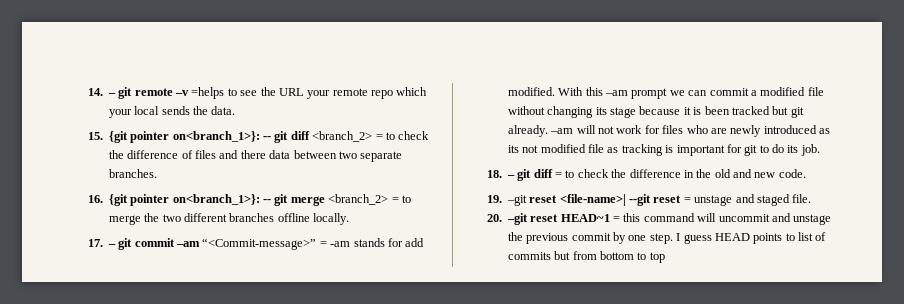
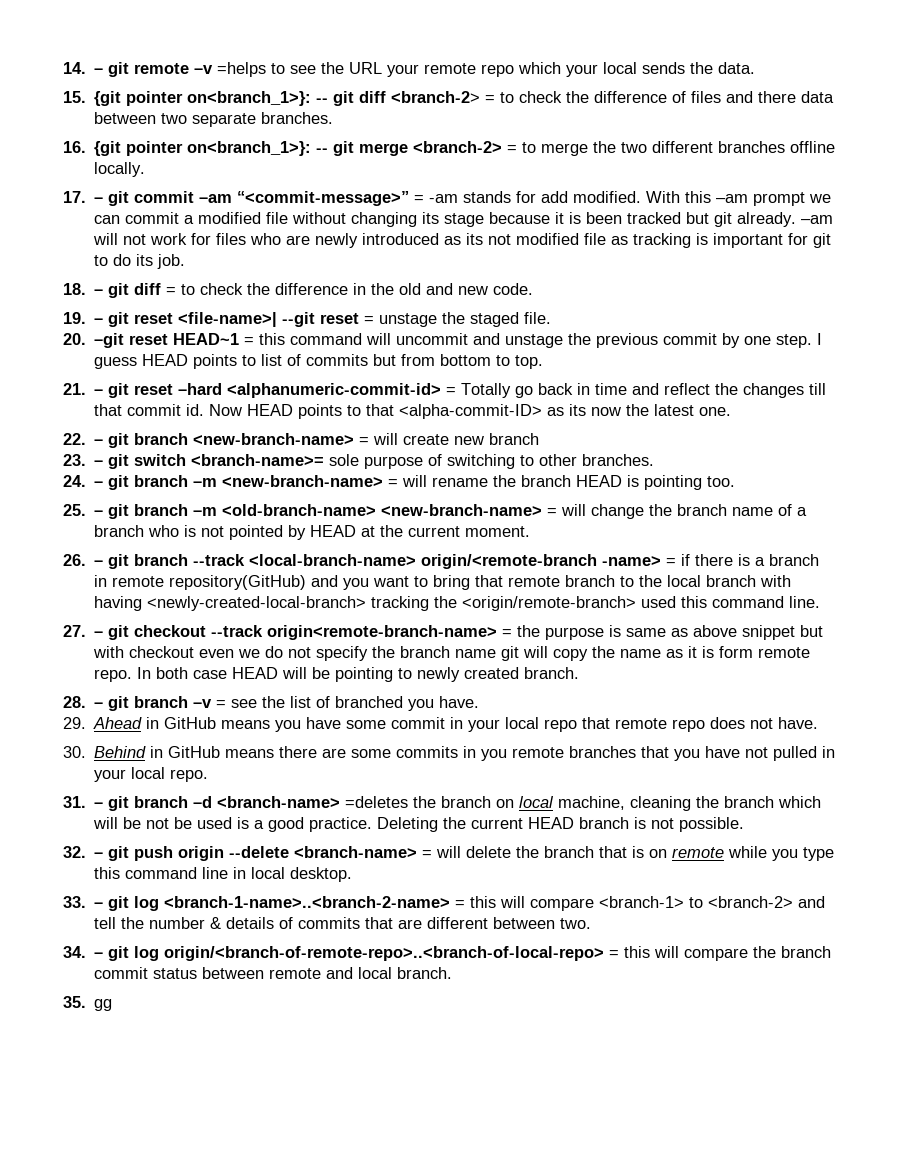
[312,131,373,142] <branch_2> -> [391,91,481,103] <branch-2>
[328,194,389,205] <branch_2> -> [413,141,503,153] <branch-2>
[202,238,317,250] “<Commit-message>” -> [237,191,410,206] “<commit-message>”
[506,195,527,206] –git -> [94,312,130,327] – git
[735,194,755,203] and -> [442,312,466,324] the
[649,252,665,263] top -> [515,355,544,369] [63,383,827,398] [94,404,732,419] [63,433,540,448] [63,454,655,469] [63,475,736,490] [63,504,808,519] [94,525,531,540] [63,554,820,569] [94,575,792,590] [94,596,821,611] [63,625,824,640] [93,646,811,661] [94,667,580,682] [63,696,480,711] [63,717,819,732] [63,746,836,761] [94,767,209,782] [63,796,822,811] [93,817,745,832] [63,846,835,861] [94,867,353,882] [63,896,826,911] [94,917,592,929] [63,946,832,961] [94,967,453,979] [63,996,113,1011] top. // 21. – git reset –hard <alphanumeric-commit-id> = Totally go back in time and reflect the changes till that commit id. Now HEAD points to that <alpha-commit-ID> as its now the latest one. // 22. – git branch <new-branch-name> = will create new branch // 23. – git switch <branch-name>= sole purpose of switching to other branches. // 24. – git branch –m <new-branch-name> = will rename the branch HEAD is pointing too. // 25. – git branch –m <old-branch-name> <new-branch-name> = will change the branch name of a branch who is not pointed by HEAD at the current moment. // 26. – git branch --track <local-branch-name> origin/<remote-branch -name> = if there is a branch in remote repository(GitHub) and you want to bring that remote branch to the local branch with having <newly-created-local-branch> tracking the <origin/remote-branch> used this command line. // 27. – git checkout --track origin<remote-branch-name> = the purpose is same as above snippet but with checkout even we do not specify the branch name git will copy the name as it is form remote repo. In both case HEAD will be pointing to newly created branch. // 28. – git branch –v = see the list of branched you have. // 29. Ahead in GitHub means you have some commit in your local repo that remote repo does not have. // 30. Behind in GitHub means there are some commits in you remote branches that you have not pulled in your local repo. // 31. – git branch –d <branch-name> =deletes the branch on local machine, cleaning the branch which will be not be used is a good practice. Deleting the current HEAD branch is not possible. // 32. – git push origin --delete <branch-name> = will delete the branch that is on remote while you type this command line in local desktop. // 33. – git log <branch-1-name>..<branch-2-name> = this will compare <branch-1> to <branch-2> and tell the number & details of commits that are different between two. // 34. – git log origin/<branch-of-remote-repo>..<branch-of-local-repo> = this will compare the branch commit status between remote and local branch. // 35. gg

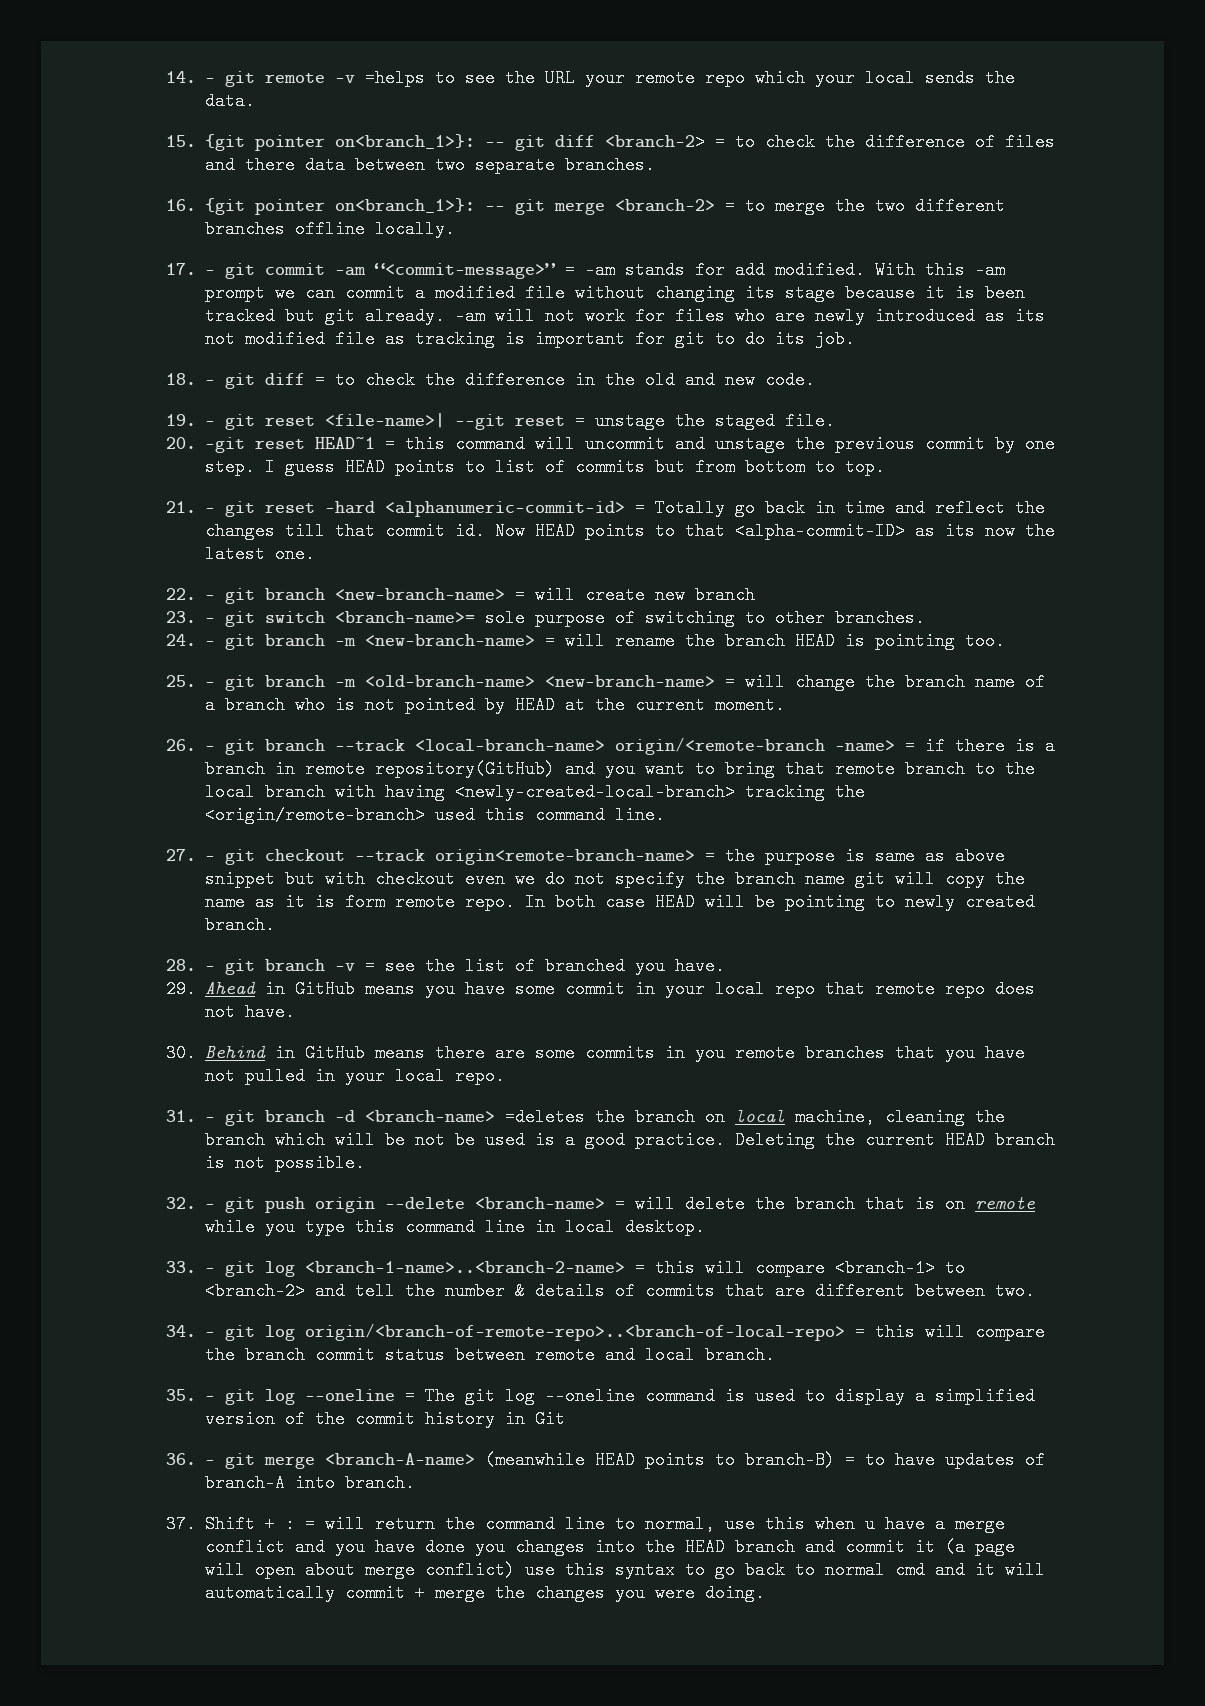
[94,999,113,1011] gg -> [204,1387,1035,1405] [204,1410,565,1428] [165,1451,1045,1469] [204,1474,415,1492] [165,1515,1005,1533] [204,1538,1015,1556] [204,1561,1045,1579] [204,1584,765,1602] – git log --oneline = The git log --oneline command is used to display a simplified version of the commit history in Git // 36. – git merge <branch-A-name> (meanwhile HEAD points to branch-B) = to have updates of branch-A into branch. // 37. Shift + : = will return the command line to normal, use this when u have a merge conflict and you have done you changes into the HEAD branch and commit it (a page will open about merge conflict) use this syntax to go back to normal cmd and it will automatically commit + merge the changes you were doing.

